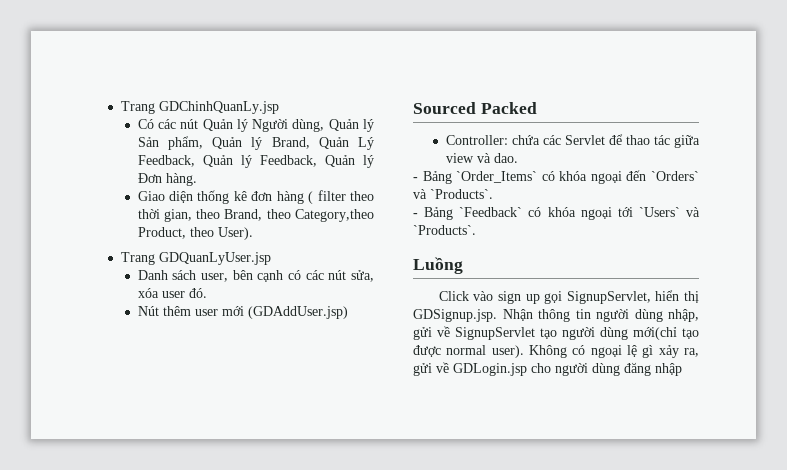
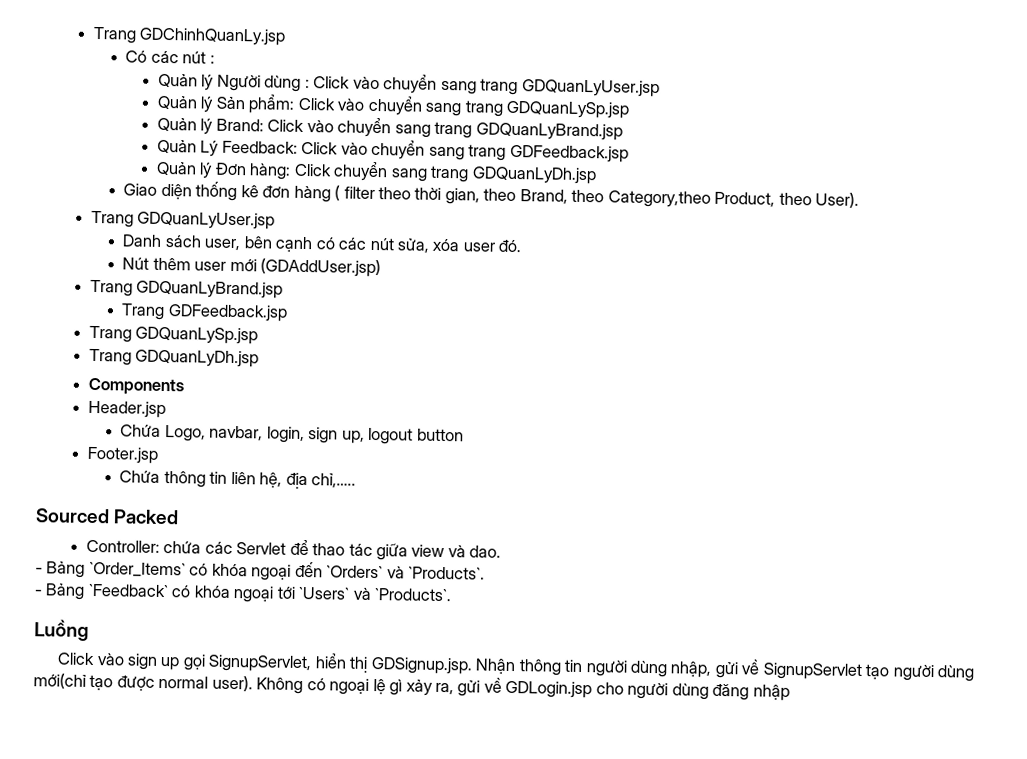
(199, 124) none -> [209,54,215,64] : //
[292,119,374,132] [137,136,374,150] [137,155,374,168] [137,173,197,186] dùng, Quản lý Sản phẩm, Quản lý Brand, Quản Lý Feedback, Quản lý Feedback, Quản lý Đơn hàng. -> [264,74,660,98] [157,94,630,119] [157,117,623,141] [157,139,629,163] [156,161,597,185] dùng : Click vào chuyển sang trang GDQuanLyUser.jsp // Quản lý Sản phẩm: Click vào chuyển sang trang GDQuanLySp.jsp // Quản lý Brand: Click vào chuyển sang trang GDQuanLyBrand.jsp // Quản Lý Feedback: Click vào chuyển sang trang GDFeedback.jsp // Quản lý Đơn hàng: Click chuyển sang trang GDQuanLyDh.jsp
(348, 312) none -> [89,279,284,299] [121,303,288,322] [88,325,259,345] [88,348,260,368] [87,377,184,396] [87,400,166,419] [120,424,464,445] [86,446,158,464] [119,470,357,490] // Trang GDQuanLyBrand.jsp // Trang GDFeedback.jsp // Trang GDQuanLySp.jsp // Trang GDQuanLyDh.jsp // Components // Header.jsp // Chứa Logo, navbar, login, sign up, logout button // Footer.jsp // Chứa thông tin liên hệ, địa chỉ,…..

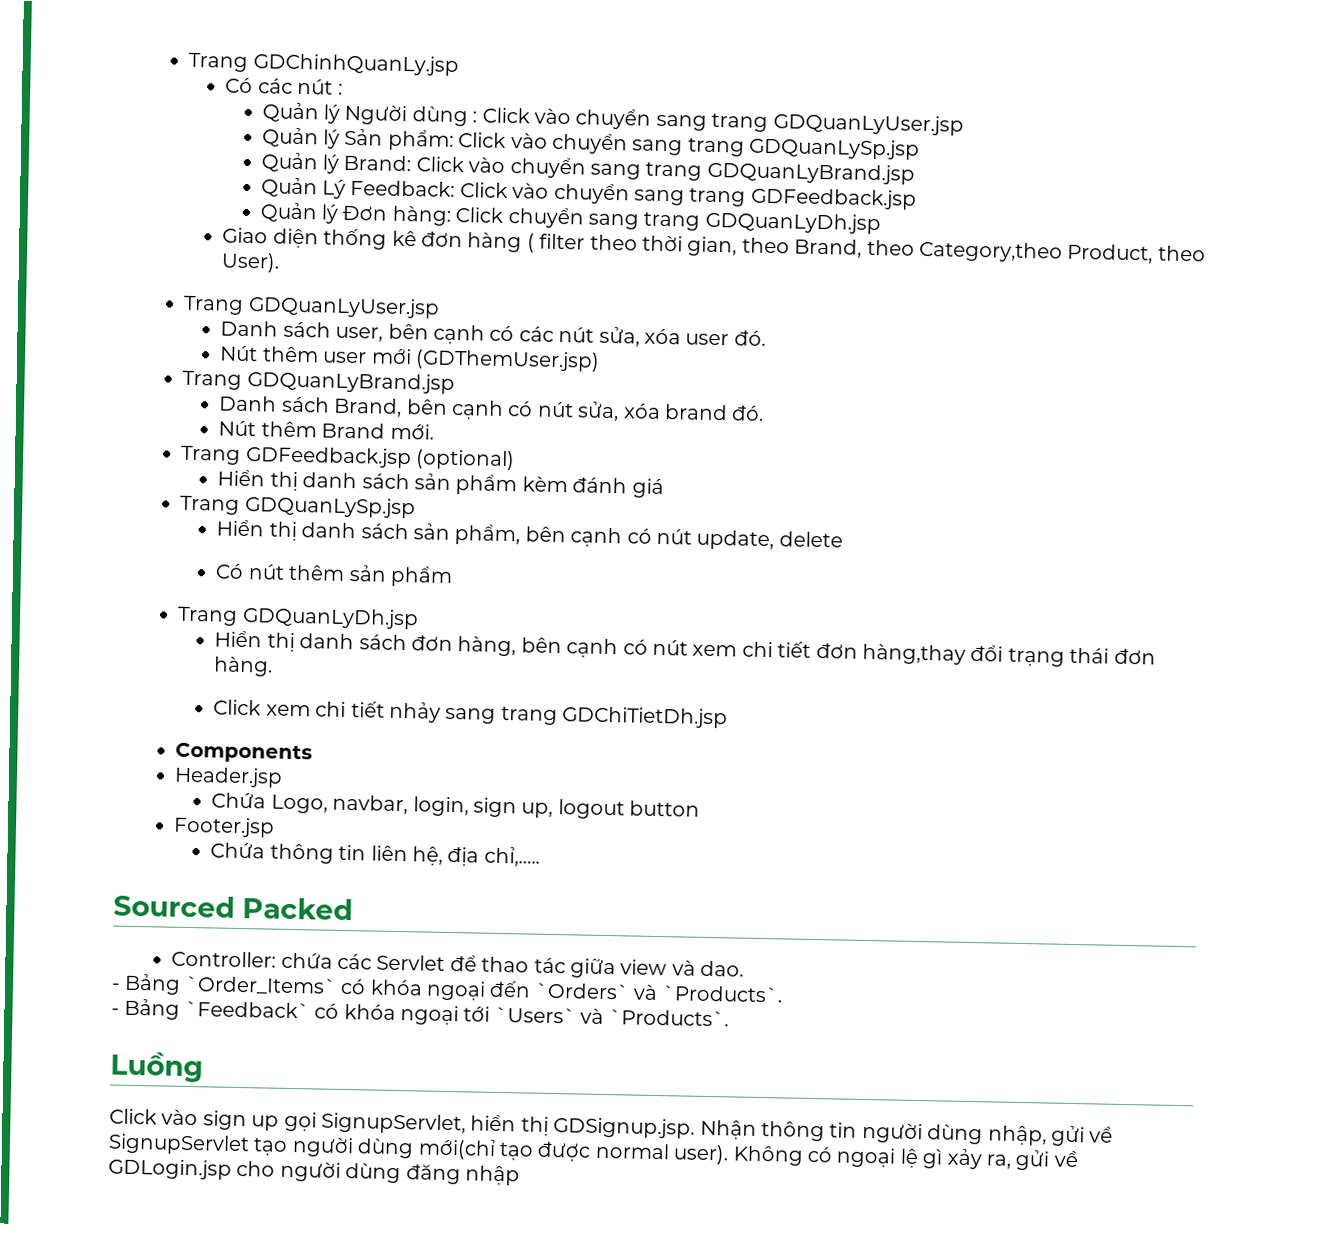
[260,258,382,278] (GDAddUser.jsp) -> [415,349,601,372] (GDThemUser.jsp)
[121,303,288,322] [88,325,259,345] [88,348,260,368] Trang GDFeedback.jsp // Trang GDQuanLySp.jsp // Trang GDQuanLyDh.jsp -> [219,395,765,422] [218,420,434,440] [180,445,516,471] [217,469,664,499] [180,495,416,519] [216,519,843,551] [215,563,454,588] [177,606,419,630] [214,630,1156,667] [213,656,274,677] [213,699,729,729] Danh sách Brand, bên cạnh có nút sửa, xóa brand đó. // Nút thêm Brand mới. // Trang GDFeedback.jsp (optional) // Hiển thị danh sách sản phẩm kèm đánh giá // Trang GDQuanLySp.jsp // Hiển thị danh sách sản phẩm, bên cạnh có nút update, delete // Có nút thêm sản phẩm // Trang GDQuanLyDh.jsp // Hiển thị danh sách đơn hàng, bên cạnh có nút xem chi tiết đơn hàng,thay đổi trạng thái đơn hàng. // Click xem chi tiết nhảy sang trang GDChiTietDh.jsp

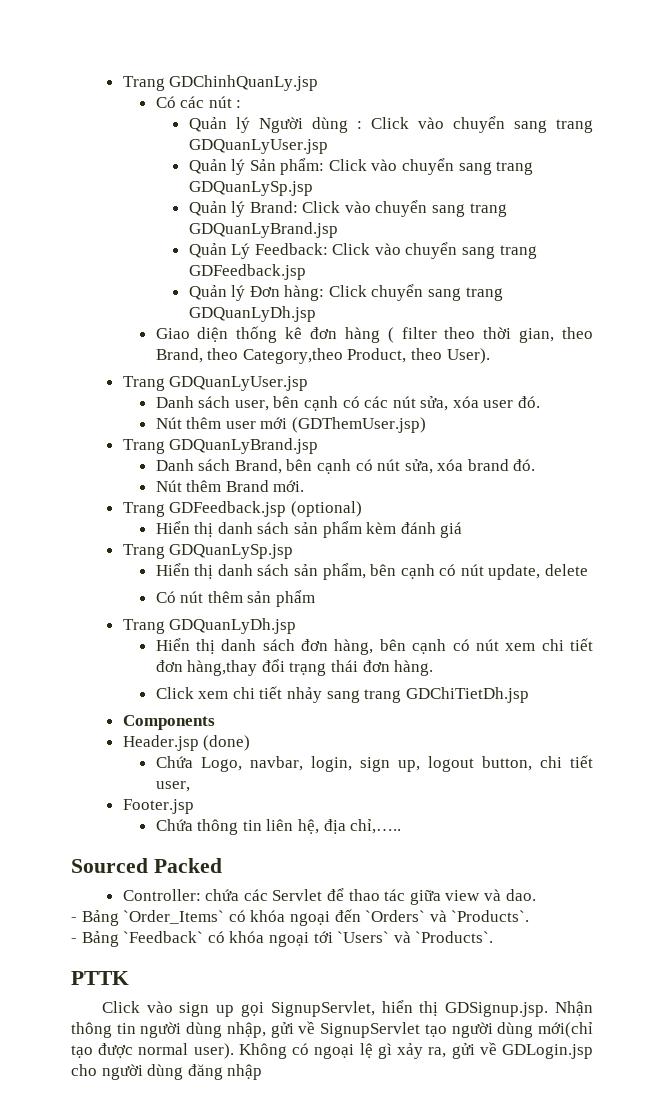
(284, 777) none -> [203,735,251,751] (done)
[629,800,701,817] button -> [481,755,593,771] [155,781,190,792] button, chi tiết user,
[110,1051,204,1083] Luồng -> [71,971,129,985] PTTK

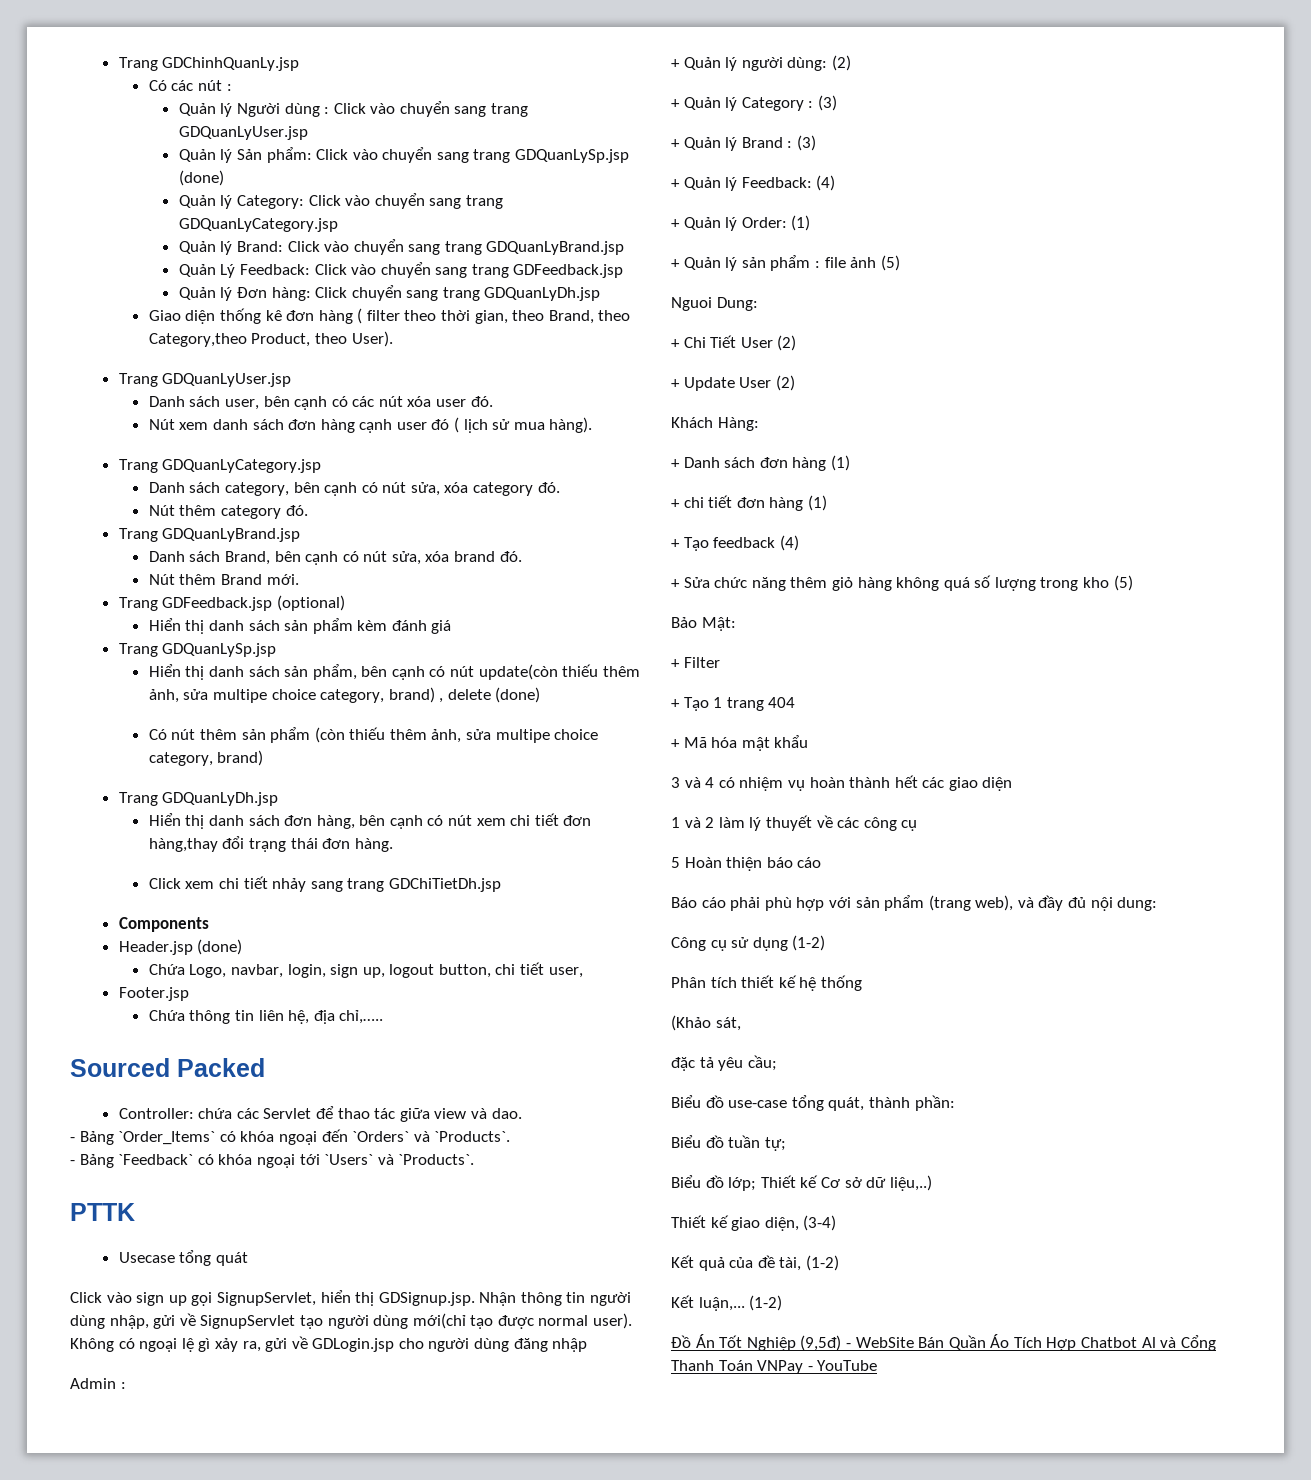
(313, 188) none -> [178,170,224,186] [178,193,503,209] [178,218,338,232] (done) // Quản lý Category: Click vào chuyển sang trang GDQuanLyCategory.jsp
[420,396,449,411] sửa, -> (403, 401) none
[155,417,426,433] // Nút thêm user mới (GDThemUser.jsp) -> [148,417,593,433] [118,459,322,473] [148,482,560,496] [148,505,308,519] // Nút xem danh sách đơn hàng cạnh user đó ( lịch sử mua hàng). // Trang GDQuanLyCategory.jsp // Danh sách category, bên cạnh có nút sửa, xóa category đó. // Nút thêm category đó.
[488,564,541,580] update, -> [478,664,640,680] [148,687,444,703] update(còn thiếu thêm ảnh, sửa multipe choice category, brand) ,
(589, 570) none -> [495,687,541,703] (done)
(315, 598) none -> [314,727,599,743] [148,750,264,766] (còn thiếu thêm ảnh, sửa multipe choice category, brand)
(129, 978) none -> [118,1250,248,1266] // Usecase tổng quát
(263, 1072) none -> [70,1378,126,1389] [671,55,851,71] [671,95,837,111] [671,135,816,151] [671,175,836,191] [671,215,811,231] [671,255,900,271] [671,297,758,311] [671,335,797,351] [671,375,795,391] [671,417,759,431] [671,455,850,471] [671,495,827,511] [671,535,799,551] [671,575,1133,591] [671,617,736,631] [671,657,720,668] [671,697,796,711] [671,735,809,751] [671,775,1013,791] [671,815,918,831] [671,857,822,871] [671,895,1158,911] [671,935,826,951] [671,975,862,991] [671,1015,741,1031] [671,1055,777,1071] [671,1095,955,1111] [671,1135,786,1151] [671,1175,932,1191] [671,1215,837,1231] [671,1255,839,1271] [671,1295,783,1311] [671,1334,1216,1351] [671,1360,878,1374] // Admin : // + Quản lý người dùng: (2) // + Quản lý Category : (3) // + Quản lý Brand : (3) // + Quản lý Feedback: (4) // + Quản lý Order: (1) // + Quản lý sản phẩm : file ảnh (5) // Nguoi Dung: // + Chi Tiết User (2) // + Update User (2) // Khách Hàng: // + Danh sách đơn hàng (1) // + chi tiết đơn hàng (1) // + Tạo feedback (4) // + Sửa chức năng thêm giỏ hàng không quá số lượng trong kho (5) // Bảo Mật: // + Filter // + Tạo 1 trang 404 // + Mã hóa mật khẩu // 3 và 4 có nhiệm vụ hoàn thành hết các giao diện // 1 và 2 làm lý thuyết về các công cụ // 5 Hoàn thiện báo cáo // Báo cáo phải phù hợp với sản phẩm (trang web), và đầy đủ nội dung: // Công cụ sử dụng (1-2) // Phân tích thiết kế hệ thống // (Khảo sát, // đặc tả yêu cầu; // Biểu đồ use-case tổng quát, thành phần: // Biểu đồ tuần tự; // Biểu đồ lớp; Thiết kế Cơ sở dữ liệu,..) // Thiết kế giao diện, (3-4) // Kết quả của đề tài, (1-2) // Kết luận,... (1-2) // Đồ Án Tốt Nghiệp (9,5đ) - WebSite Bán Quần Áo Tích Hợp Chatbot Al và Cổng Thanh Toán VNPay - YouTube

